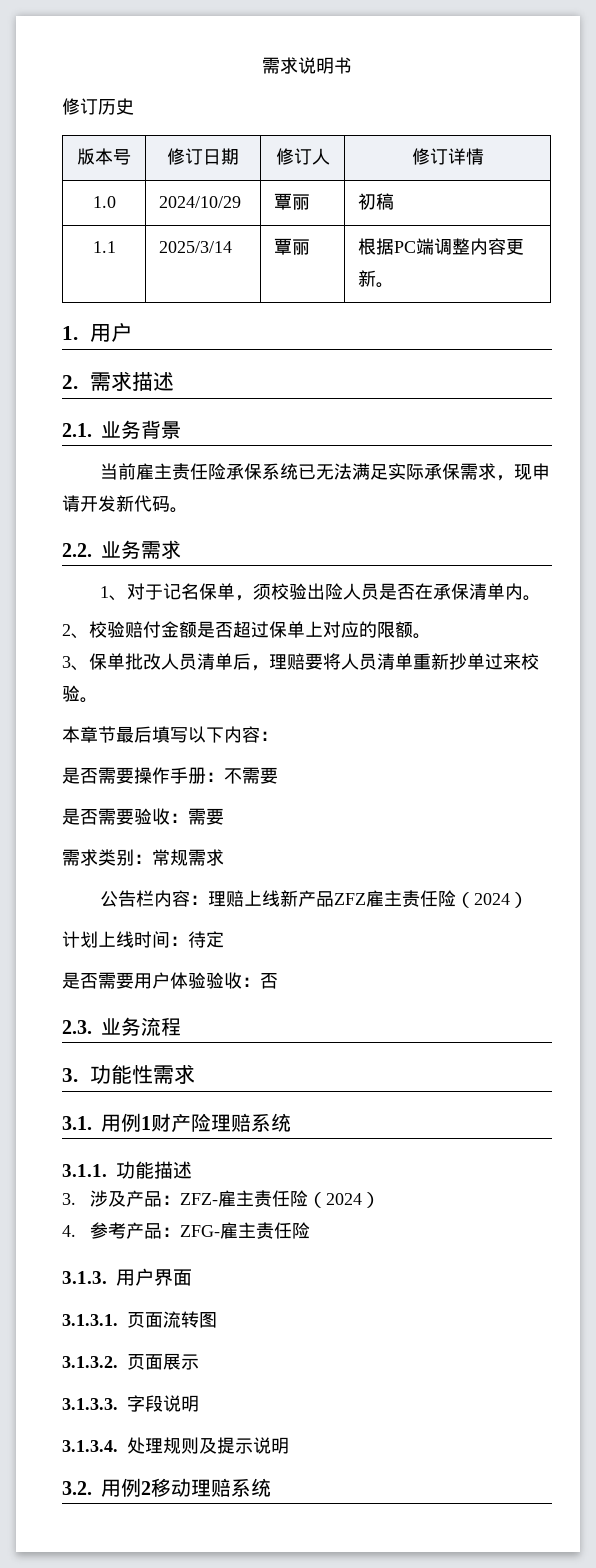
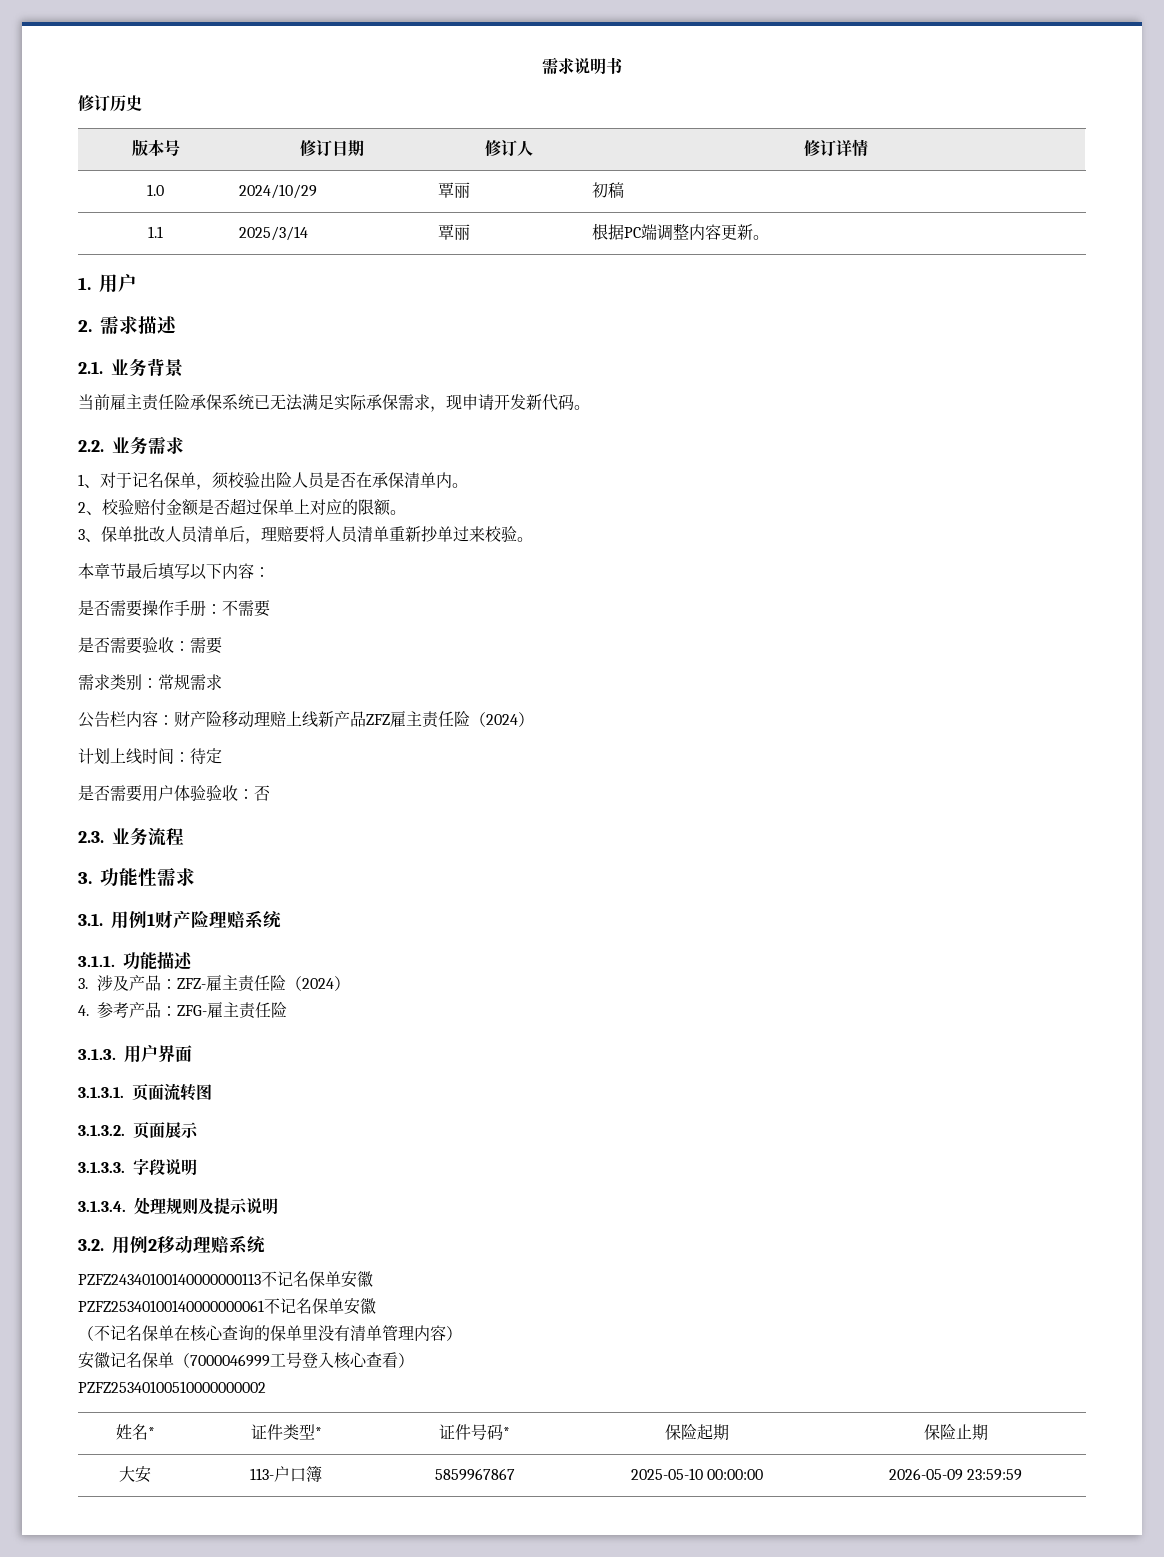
(208, 900) none -> [174,711,254,728] 财产险移动
(271, 1487) none -> [78,1271,373,1288] [78,1298,376,1315] [78,1325,462,1342] [78,1352,414,1369] [78,1381,266,1393] [115,1424,155,1440] [250,1424,322,1440] [438,1424,510,1440] [665,1424,729,1440] [923,1424,988,1440] [119,1466,151,1483] [250,1466,322,1482] [434,1468,515,1481] [630,1468,764,1480] [888,1468,1023,1481] // PZFZ24340100140000000113不记名保单安徽 // PZFZ25340100140000000061不记名保单安徽 // （不记名保单在核心查询的保单里没有清单管理内容） // 安徽记名保单（7000046999工号登入核心查看） // PZFZ25340100510000000002 // 姓名* | 证件类型* | 证件号码* | 保险起期 | 保险止期 // 大安 | 113-户口簿 | 5859967867 | 2025-05-10 00:00:00 | 2026-05-09 23:59:59

